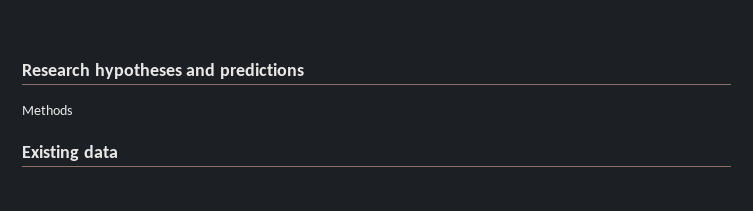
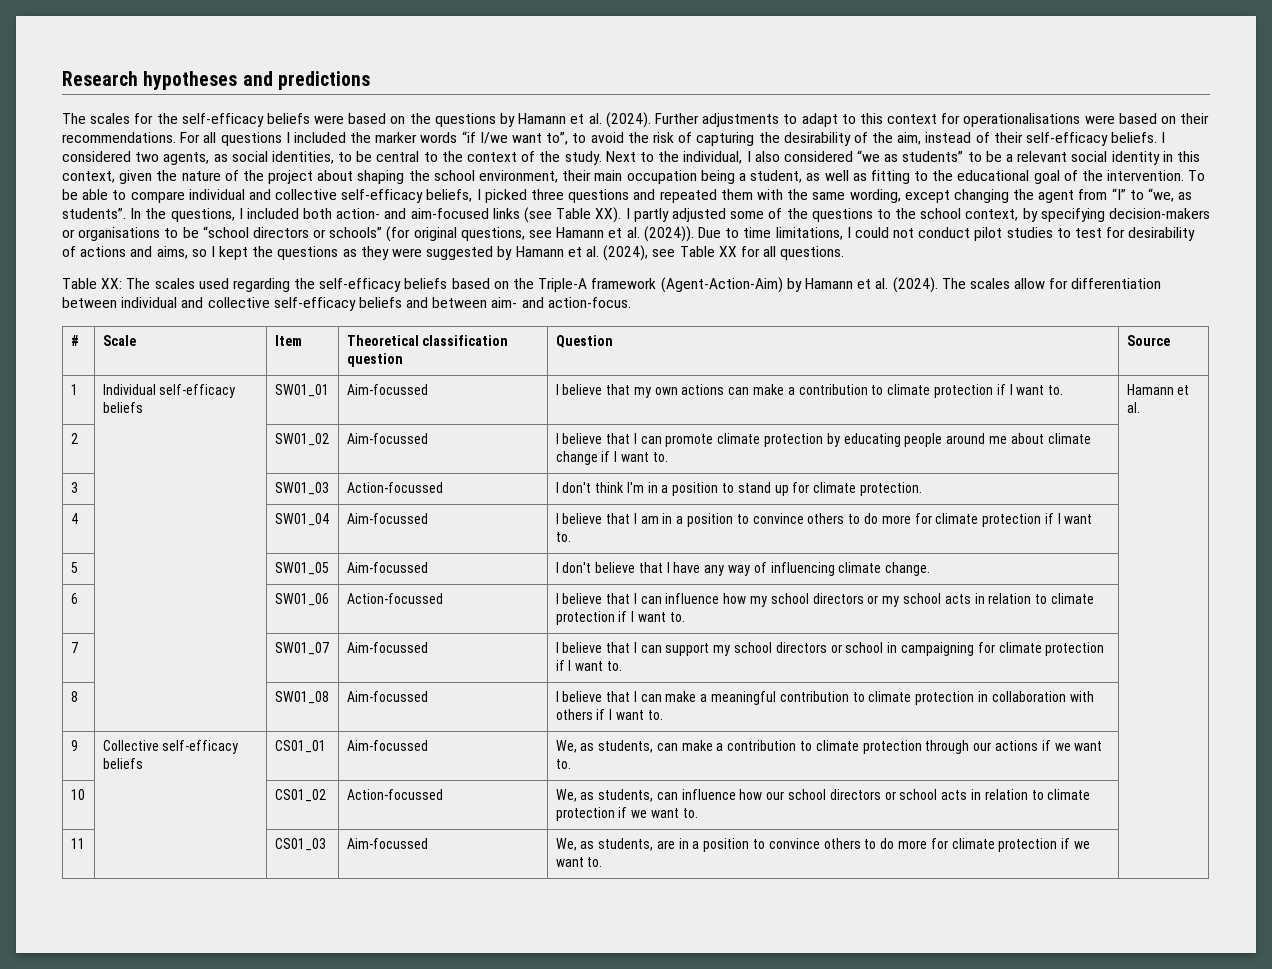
[22,105,72,115] [22,145,118,161] Methods // Existing data -> [62,112,1210,128] [62,131,1166,146] [62,150,1200,165] [62,170,1206,184] [62,188,1193,203] [62,207,1210,223] [62,226,1196,242] [62,245,845,261] [62,277,1162,293] [62,297,631,311] [70,335,79,346] [102,335,136,346] [274,335,302,346] [346,335,509,346] [346,353,403,367] [555,335,613,348] [1126,335,1170,346] [70,384,78,395] [102,384,236,398] [102,402,143,413] [274,384,329,397] [346,384,428,395] [555,384,1064,398] [1126,384,1190,395] [1126,402,1140,413] [70,433,78,444] [274,433,329,446] [346,433,428,444] [555,433,1091,447] [555,451,668,465] [70,482,78,493] [274,482,329,495] [346,482,443,493] [555,482,922,496] [70,513,78,524] [274,513,329,526] [346,513,428,524] [555,513,1093,527] [555,532,571,542] [70,562,78,573] [274,562,329,575] [346,562,428,573] [555,562,931,576] [70,593,78,604] [274,593,329,606] [346,593,443,604] [555,593,1094,607] [555,611,685,625] [70,642,78,653] [274,642,329,655] [346,642,428,653] [555,642,1105,656] [555,660,622,671] [70,691,78,702] [274,691,329,704] [346,691,428,702] [555,691,1094,705] [555,709,663,720] [70,740,78,751] [102,740,239,754] [102,758,143,769] [274,740,326,753] [346,740,428,751] [555,740,1103,754] [555,759,571,769] [70,789,85,800] [274,789,326,802] [346,789,443,800] [555,789,1091,802] [555,807,698,821] [70,838,85,849] [274,838,326,851] [346,838,428,849] [555,838,1090,852] [555,857,603,867] The scales for the self-efficacy beliefs were based on the questions by Hamann et al. (2024). Further adjustments to adapt to this context for operationalisations were based on their recommendations. For all questions I included the marker words “if I/we want to”, to avoid the risk of capturing the desirability of the aim, instead of their self-efficacy beliefs. I considered two agents, as social identities, to be central to the context of the study. Next to the individual, I also considered “we as students” to be a relevant social identity in this context, given the nature of the project about shaping the school environment, their main occupation being a student, as well as fitting to the educational goal of the intervention. To be able to compare individual and collective self-efficacy beliefs, I picked three questions and repeated them with the same wording, except changing the agent from “I” to “we, as students”. In the questions, I included both action- and aim-focused links (see Table XX). I partly adjusted some of the questions to the school context, by specifying decision-makers or organisations to be “school directors or schools” (for original questions, see Hamann et al. (2024)). Due to time limitations, I could not conduct pilot studies to test for desirability of actions and aims, so I kept the questions as they were suggested by Hamann et al. (2024), see Table XX for all questions. // Table XX: The scales used regarding the self-efficacy beliefs based on the Triple-A framework (Agent-Action-Aim) by Hamann et al. (2024). The scales allow for differentiation between individual and collective self-efficacy beliefs and between aim- and action-focus. // # | Scale | Item | Theoretical classification question | Question | Source // 1 | Individual self-efficacy beliefs | SW01_01 | Aim-focussed | I believe that my own actions can make a contribution to climate protection if I want to. | Hamann et al. // 2 | | SW01_02 | Aim-focussed | I believe that I can promote climate protection by educating people around me about climate change if I want to. | // 3 | | SW01_03 | Action-focussed | I don't think I'm in a position to stand up for climate protection. | // 4 | | SW01_04 | Aim-focussed | I believe that I am in a position to convince others to do more for climate protection if I want to. | // 5 | | SW01_05 | Aim-focussed | I don't believe that I have any way of influencing climate change. | // 6 | | SW01_06 | Action-focussed | I believe that I can influence how my school directors or my school acts in relation to climate protection if I want to. | // 7 | | SW01_07 | Aim-focussed | I believe that I can support my school directors or school in campaigning for climate protection if I want to. | // 8 | | SW01_08 | Aim-focussed | I believe that I can make a meaningful contribution to climate protection in collaboration with others if I want to. | // 9 | Collective self-efficacy beliefs | CS01_01 | Aim-focussed | We, as students, can make a contribution to climate protection through our actions if we want to. | // 10 | | CS01_02 | Action-focussed | We, as students, can influence how our school directors or school acts in relation to climate protection if we want to. | // 11 | | CS01_03 | Aim-focussed | We, as students, are in a position to convince others to do more for climate protection if we want to. |

